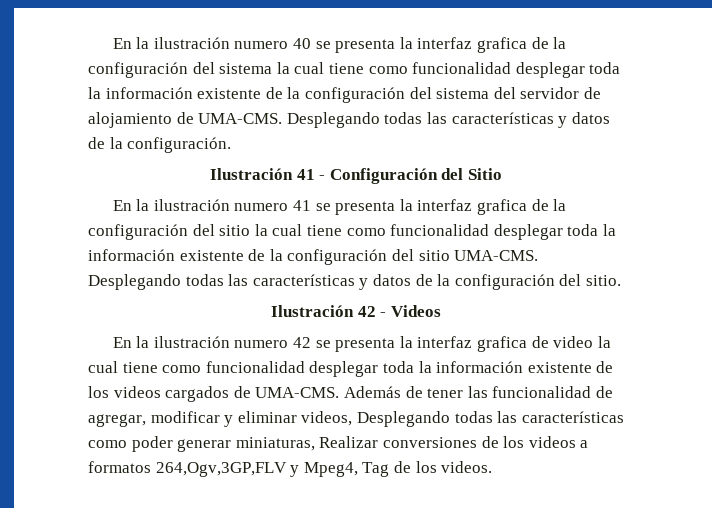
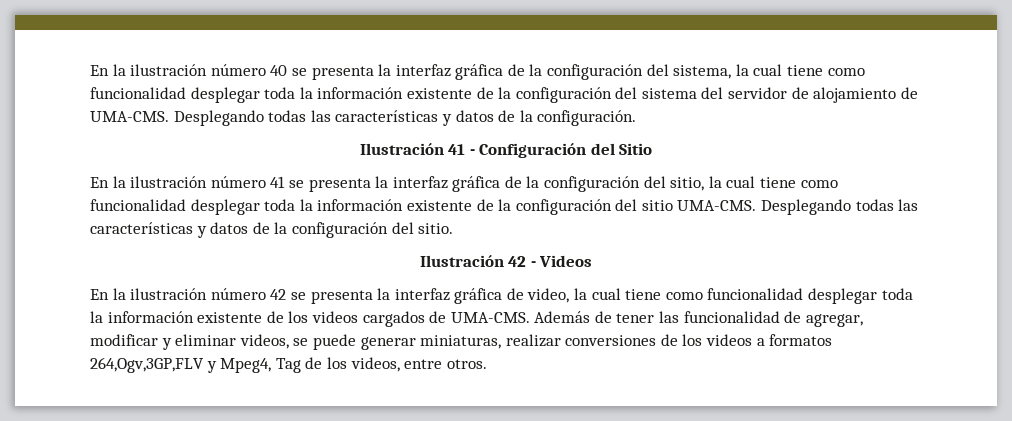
[112,37,289,49] En la ilustración numero -> [90,64,266,76] En la ilustración número
[476,37,567,53] [88,62,273,78] grafica de la configuración del sistema -> [455,64,732,80] gráfica de la configuración del sistema,
[234,203,289,211] numero -> [210,176,266,188] número
[476,199,567,215] [88,224,251,240] grafica de la configuración del sitio -> [452,176,705,192] gráfica de la configuración del sitio,
[234,340,289,348] numero -> [210,288,266,300] número
[476,336,594,352] grafica de video -> [454,288,570,304] gráfica de video,
[356,411,624,427] [88,436,173,452] Desplegando todas las características como poder -> [293,334,356,350] se puede
[319,436,379,448] Realizar -> [505,334,561,347] realizar
[441,461,493,473] videos. -> [350,357,487,372] videos, entre otros.

